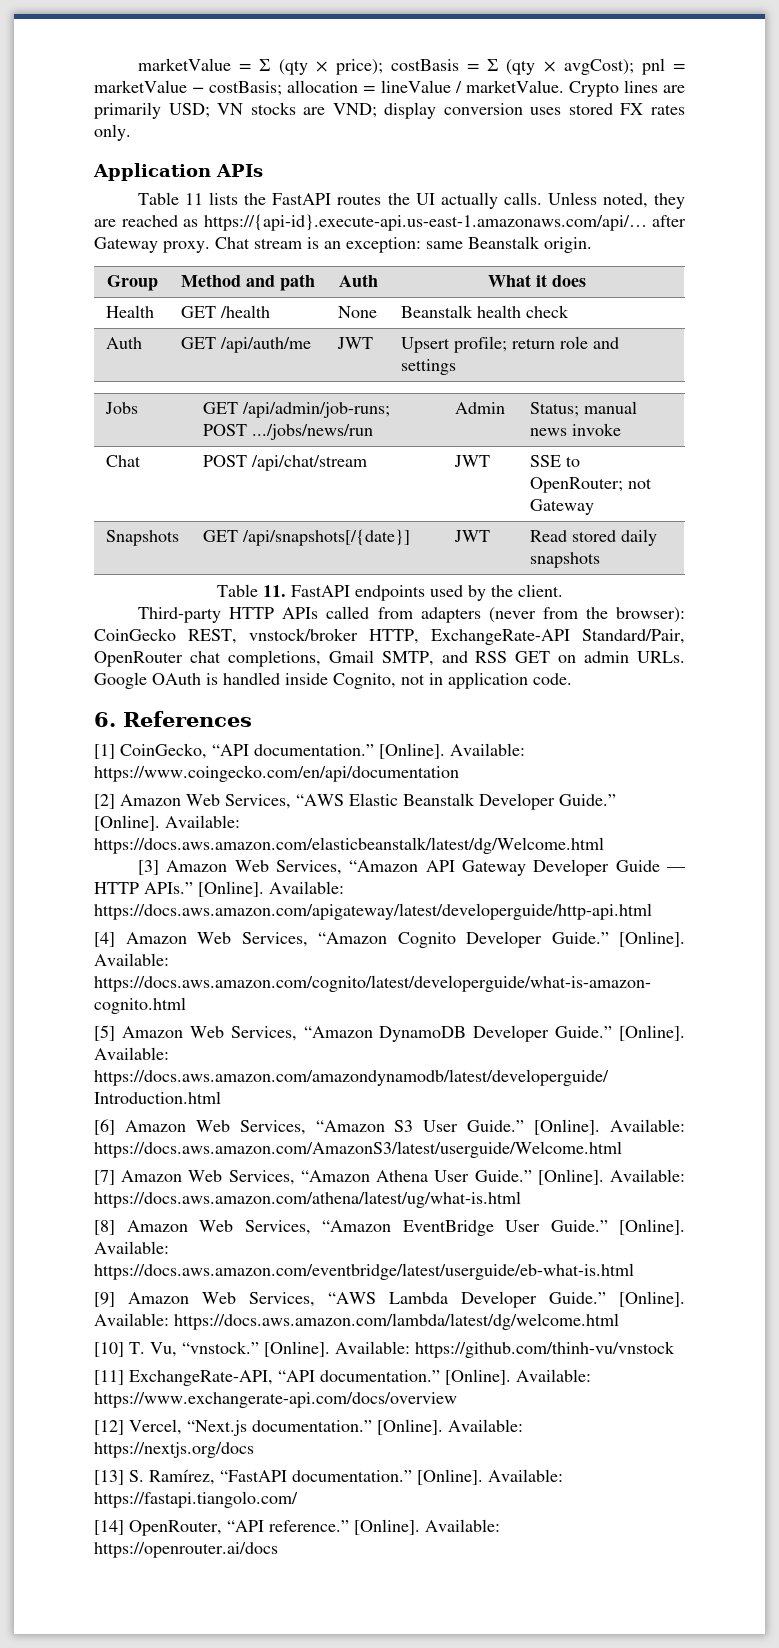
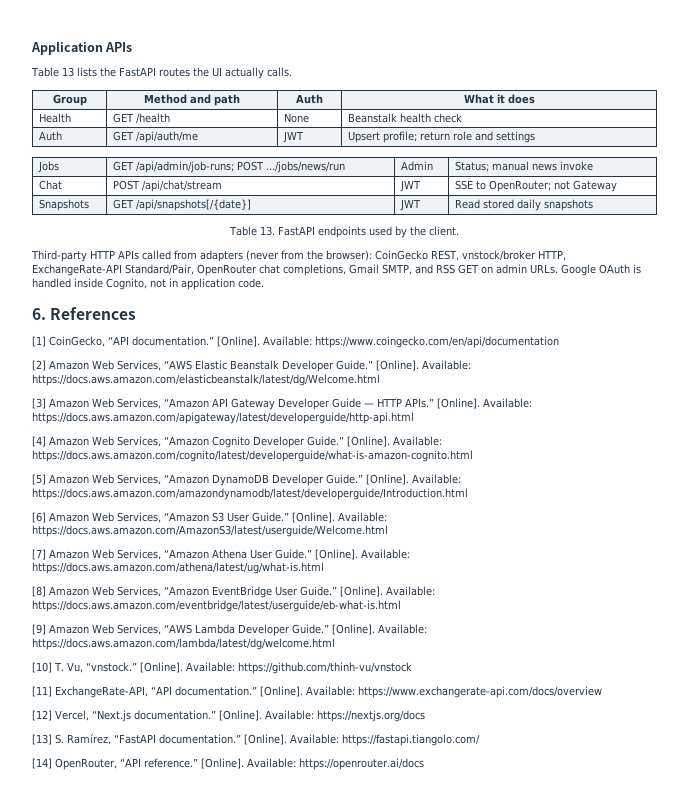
[138,58,686,75] [94,80,686,97] [94,102,685,119] [94,124,131,141] marketValue = Σ (qty × price); costBasis = Σ (qty × avgCost); pnl = marketValue − costBasis; allocation = lineValue / marketValue. Crypto lines are primarily USD; VN stocks are VND; display conversion uses stored FX rates only. // -> (31, 48) none
[185,193,204,205] 11 -> [61,67,74,77] 13
[547,192,685,209] [94,214,686,231] [94,236,592,253] Unless noted, they are reached as https://{api-id}.execute-api.us-east-1.amazonaws.com/api/… after Gateway proxy. Chat stream is an exception: same Beanstalk origin. -> (292, 72) none
[262,585,286,597] 11. -> [259,226,275,236] 13.

